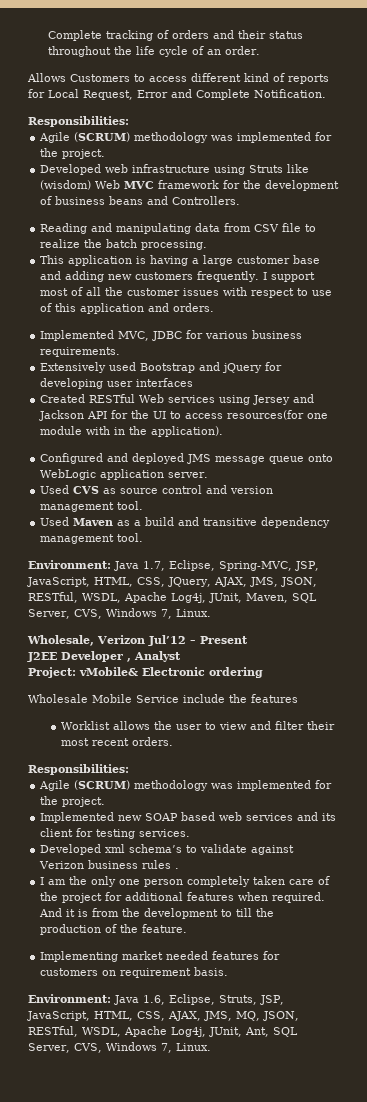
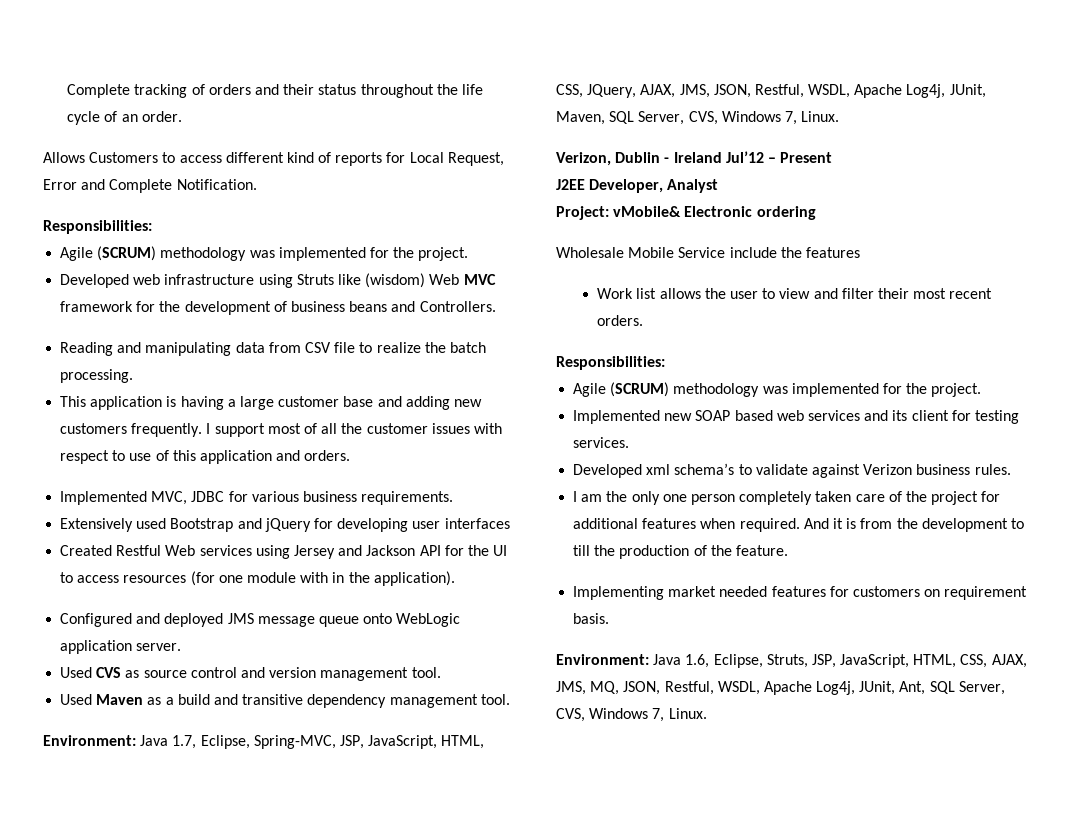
[89,394,136,403] RESTful -> [116,545,162,556] Restful
[227,410,305,420] resources(for -> [123,571,215,586] resources (for
[28,592,78,603] RESTful, -> [754,84,804,98] Restful,
[27,635,145,646] Wholesale, Verizon -> [556,152,722,166] Verizon, Dublin - Ireland
[61,651,131,662] Developer , -> [589,179,664,193] Developer,
[60,721,110,730] Worklist -> [597,288,657,299] Work list
[142,860,180,869] rules . -> [974,464,1011,475] rules.
[28,1026,78,1037] RESTful, -> [664,681,714,695] Restful,

